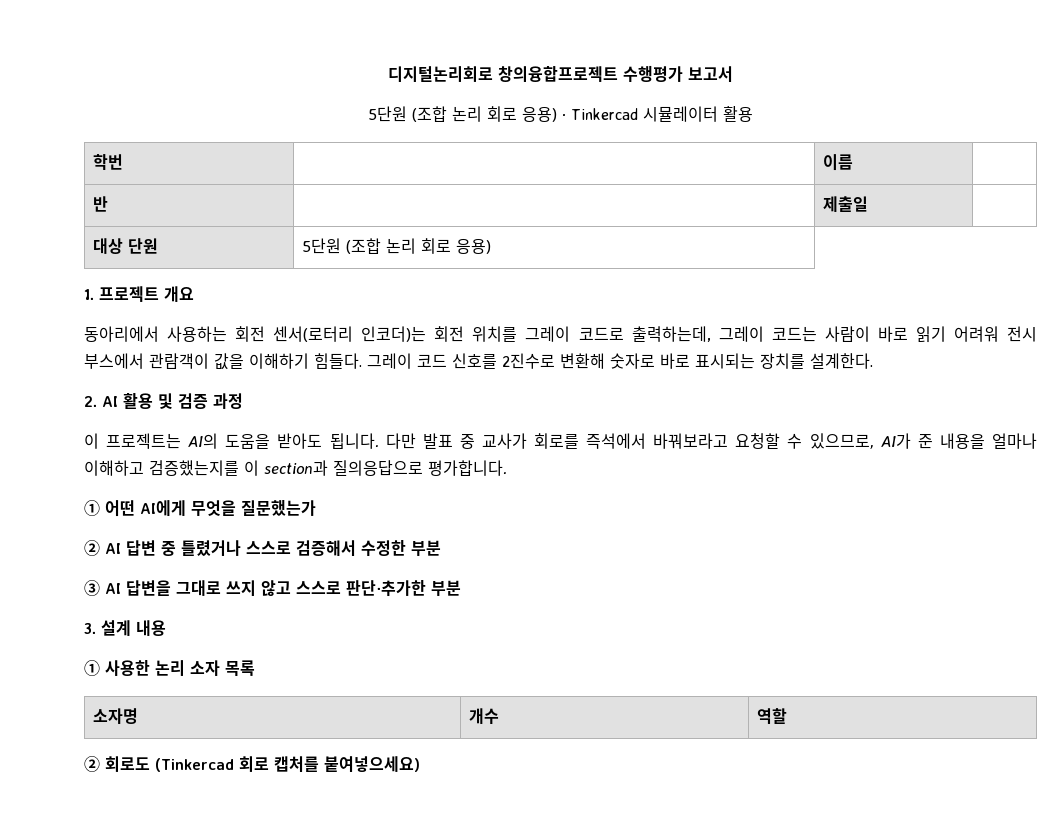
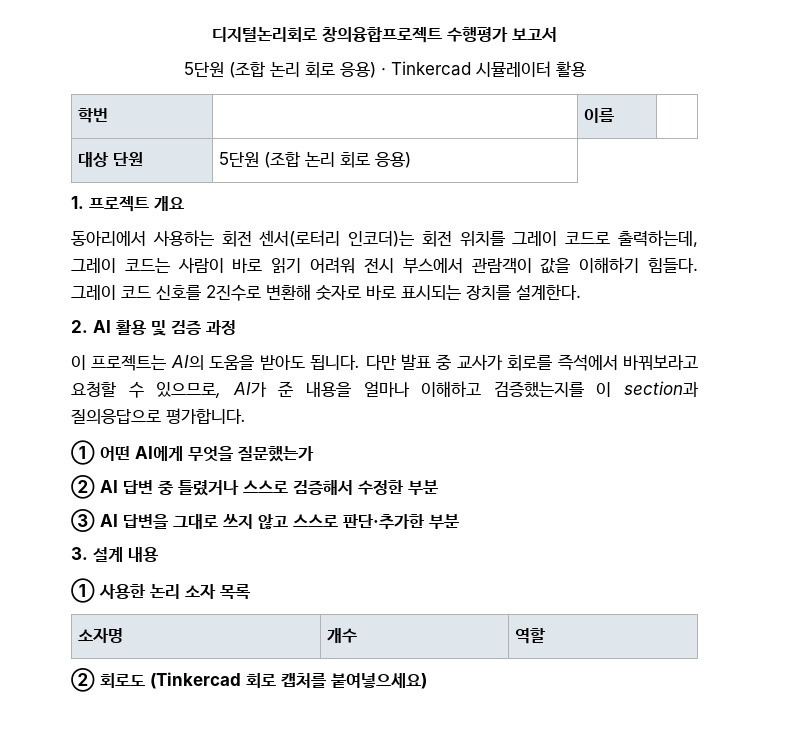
[92,196,108,212] [822,196,868,212] // 반 | | 제출일 | -> (616, 115) none

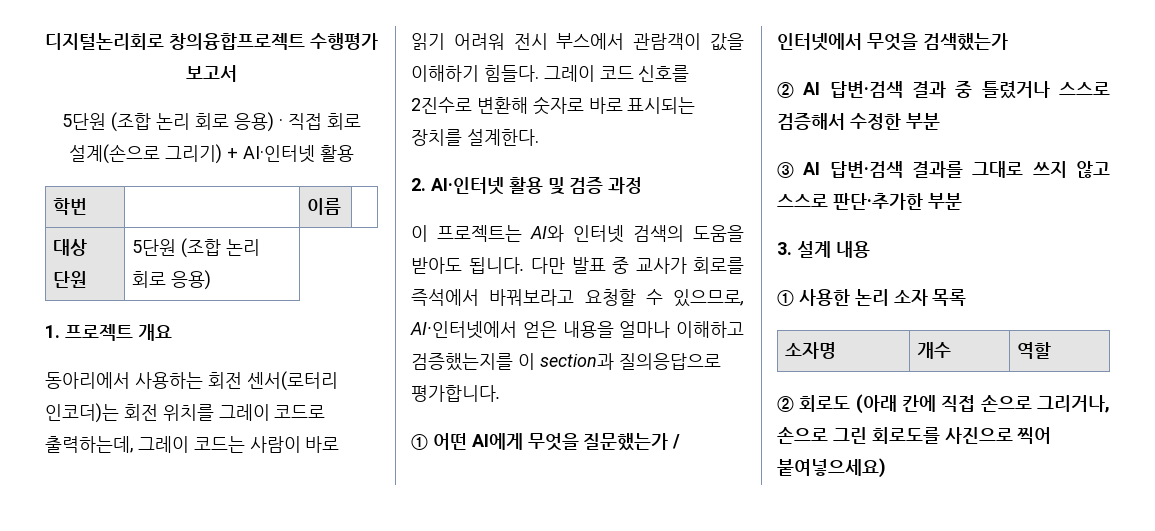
[390,61,551,77] Tinkercad 시뮬레이터 -> [287,113,361,130] [69,144,315,164] 직접 회로 설계(손으로 그리기) + AI·인터넷
[93,320,111,333] AI -> [430,177,504,195] AI·인터넷
[170,355,204,370] AI의 -> [530,225,684,243] AI와 인터넷 검색의
[232,381,294,397] AI가 준 -> [410,321,557,339] AI·인터넷에서 얻은
(314, 454) none -> [672,434,681,449] [777,33,1008,51] / 인터넷에서 무엇을 검색했는가
[123,480,153,494] 답변 -> [829,81,946,98] 답변·검색 결과
[123,514,169,529] 답변을 -> [829,161,963,178] 답변·검색 결과를
[150,672,327,689] (Tinkercad 회로 캡처를 -> [855,394,1110,414] [777,427,1052,444] (아래 칸에 직접 손으로 그리거나, 손으로 그린 회로도를 사진으로 찍어

